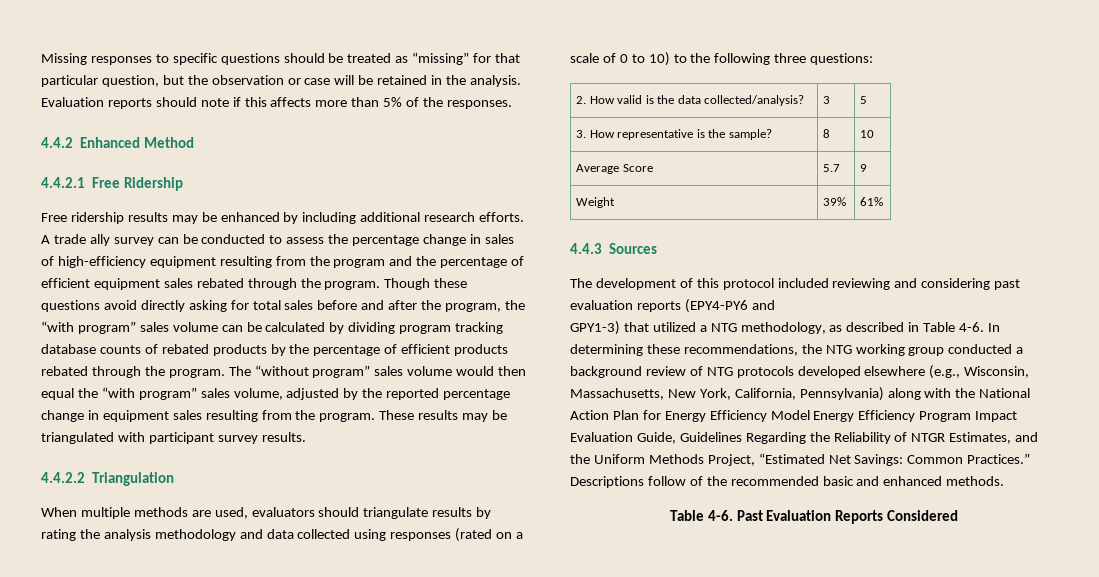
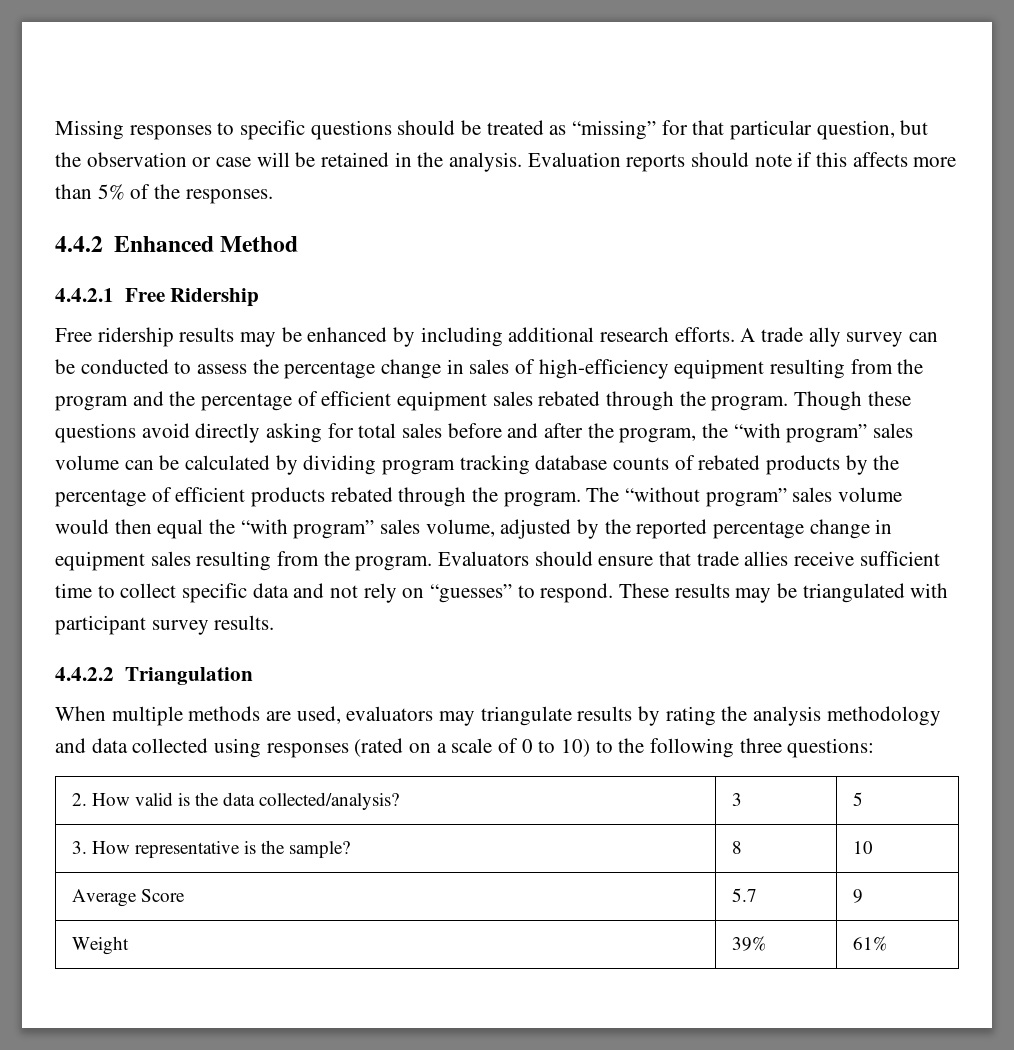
(376, 417) none -> [438,551,940,566] [55,583,614,603] Evaluators should ensure that trade allies receive sufficient time to collect specific data and not rely on “guesses” to respond.
[318,507,360,517] should -> [439,711,476,726] may
[570,243,658,254] [570,278,1021,290] [570,299,775,313] [570,321,1001,335] [570,344,1024,356] [570,365,1030,379] [570,387,1031,401] [570,410,1018,422] [570,432,1039,444] [570,453,1031,466] [570,476,1005,488] [669,510,959,524] // 4.4.3 Sources // The development of this protocol included reviewing and considering past evaluation reports (EPY4-PY6 and // GPY1-3) that utilized a NTG methodology, as described in Table 4-6. In determining these recommendations, the NTG working group conducted a background review of NTG protocols developed elsewhere (e.g., Wisconsin, Massachusetts, New York, California, Pennsylvania) along with the National Action Plan for Energy Efficiency Model Energy Efficiency Program Impact Evaluation Guide, Guidelines Regarding the Reliability of NTGR Estimates, and the Uniform Methods Project, “Estimated Net Savings: Common Practices.” Descriptions follow of the recommended basic and enhanced methods. // Table 4-6. Past Evaluation Reports Considered -> (887, 943) none

